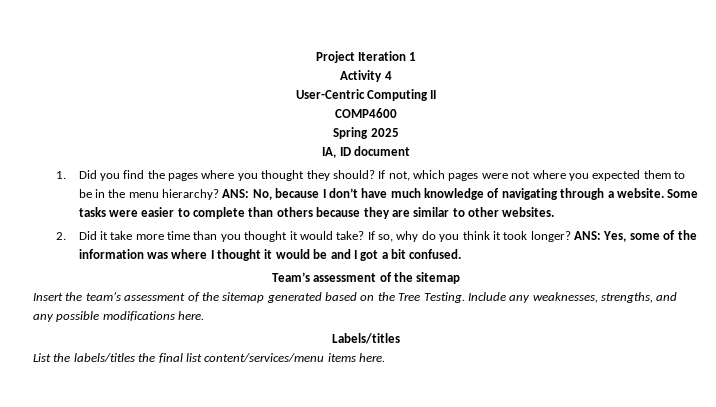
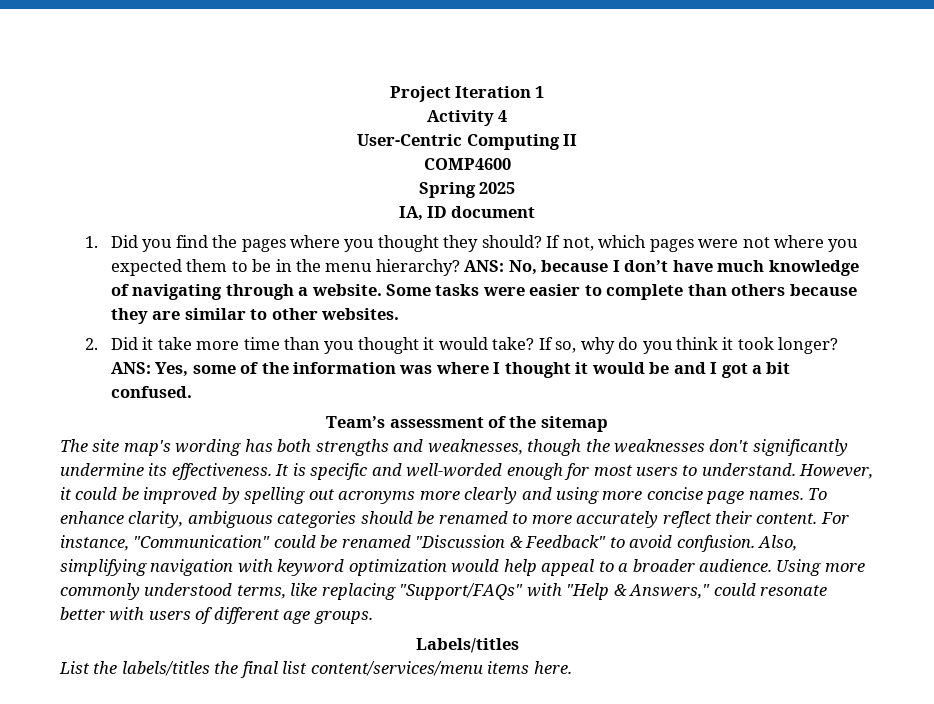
[33,291,678,303] [33,311,205,322] Insert the team’s assessment of the sitemap generated based on the Tree Testing. Include any weaknesses, strengths, and any possible modifications here. -> [60,439,848,456] [60,463,874,480] [60,487,828,504] [60,511,849,528] [60,535,798,552] [60,559,865,576] [60,583,828,600] [60,607,373,624] The site map's wording has both strengths and weaknesses, though the weaknesses don't significantly undermine its effectiveness. It is specific and well-worded enough for most users to understand. However, it could be improved by spelling out acronyms more clearly and using more concise page names. To enhance clarity, ambiguous categories should be renamed to more accurately reflect their content. For instance, "Communication" could be renamed "Discussion & Feedback" to avoid confusion. Also, simplifying navigation with keyword optimization would help appeal to a broader audience. Using more commonly understood terms, like replacing "Support/FAQs" with "Help & Answers," could resonate better with users of different age groups.

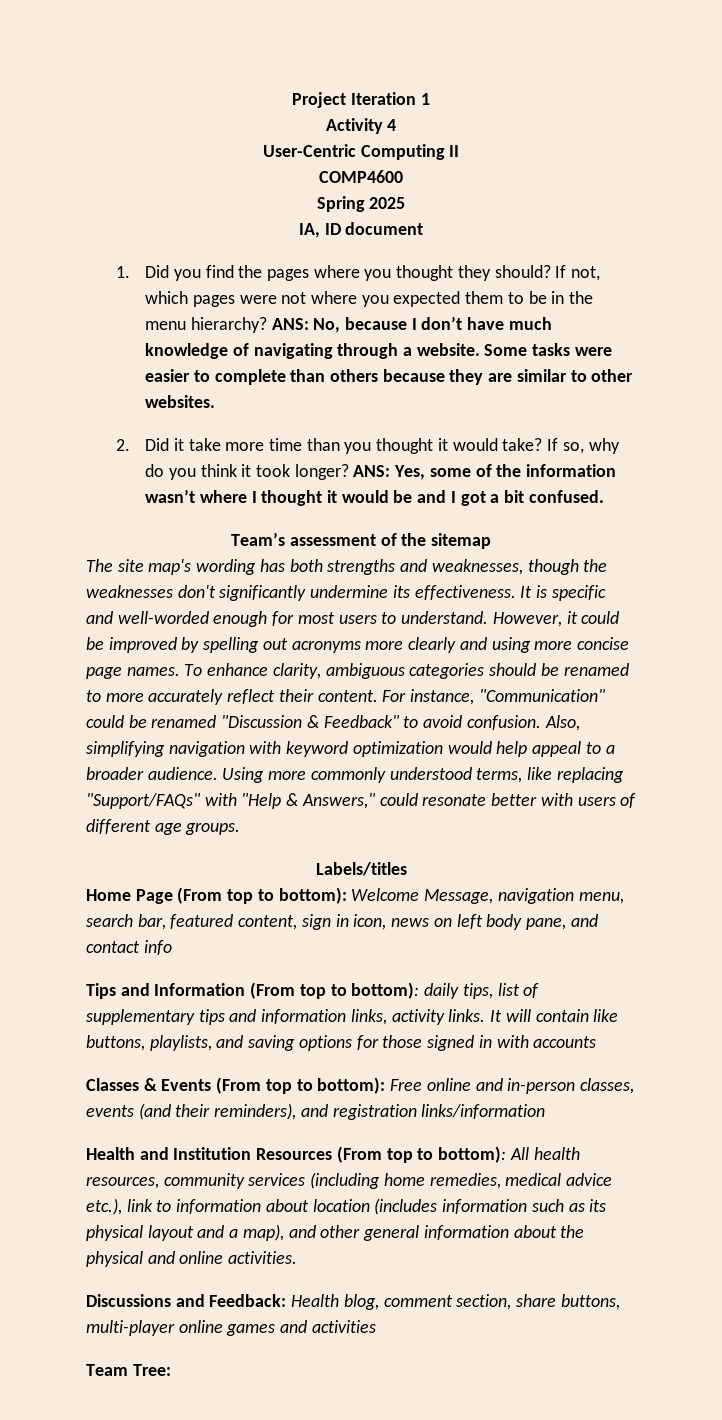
[399,365,433,374] was -> [145,489,196,503] wasn’t
[59,661,572,678] List the labels/titles the final list content/services/menu items here. -> [86,887,624,904] [86,914,598,930] [86,940,172,955] [86,982,540,999] [86,1009,619,1025] [86,1035,597,1051] [86,1077,634,1094] [86,1103,546,1120] [86,1146,580,1163] [86,1172,613,1189] [86,1198,607,1215] [86,1224,585,1241] [86,1251,298,1267] [86,1294,620,1310] [86,1320,376,1336] [86,1364,171,1376] Home Page (From top to bottom): Welcome Message, navigation menu, search bar, featured content, sign in icon, news on left body pane, and contact info // Tips and Information (From top to bottom): daily tips, list of supplementary tips and information links, activity links. It will contain like buttons, playlists, and saving options for those signed in with accounts // Classes & Events (From top to bottom): Free online and in-person classes, events (and their reminders), and registration links/information // Health and Institution Resources (From top to bottom): All health resources, community services (including home remedies, medical advice etc.), link to information about location (includes information such as its physical layout and a map), and other general information about the physical and online activities. // Discussions and Feedback: Health blog, comment section, share buttons, multi-player online games and activities // Team Tree:

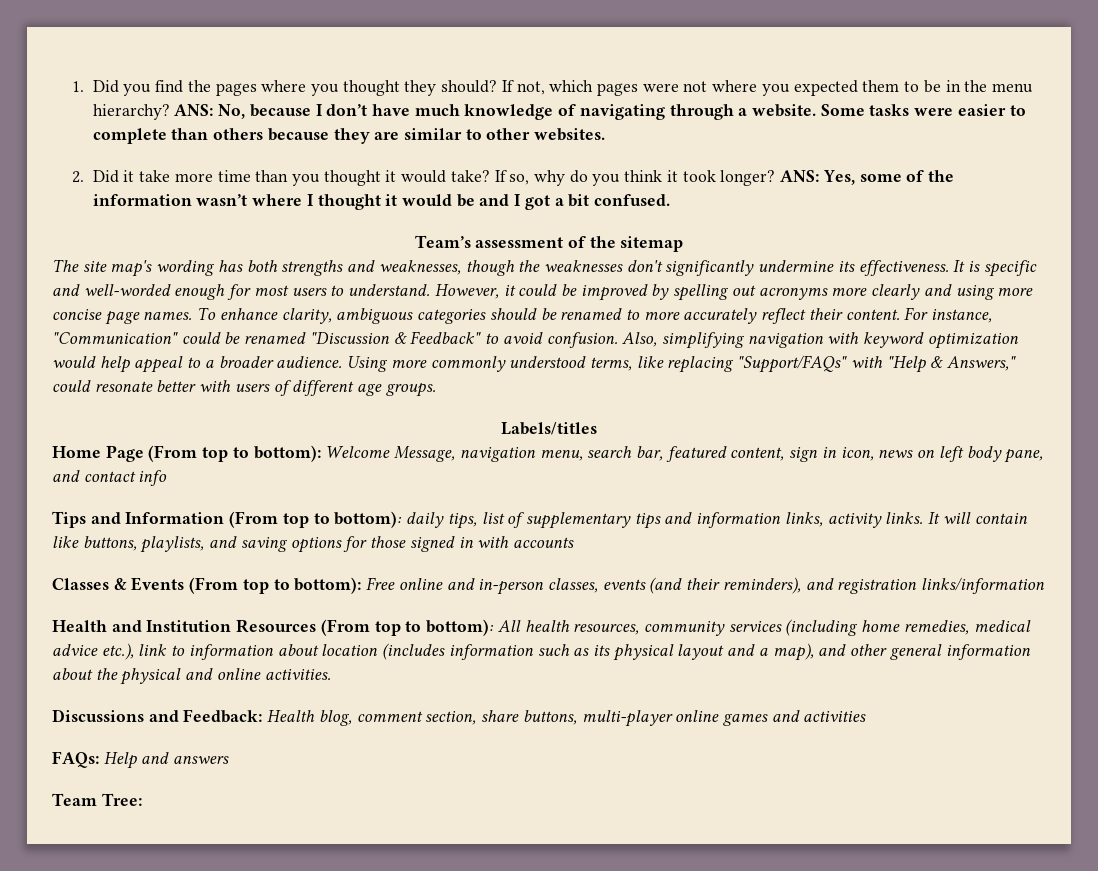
[292,92,430,108] [325,118,397,134] [262,144,460,160] [319,170,403,183] [316,196,406,212] [298,222,424,238] Project Iteration 1 // Activity 4 // User-Centric Computing II // COMP4600 // Spring 2025 // IA, ID document // -> (71, 86) none
(376, 1326) none -> [52,751,230,769] // FAQs: Help and answers

